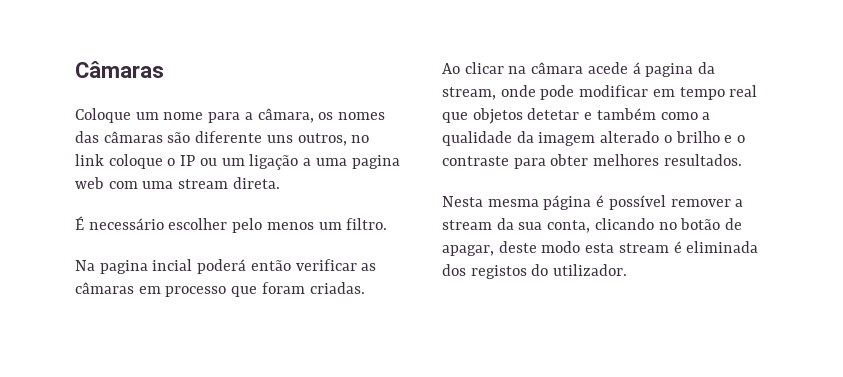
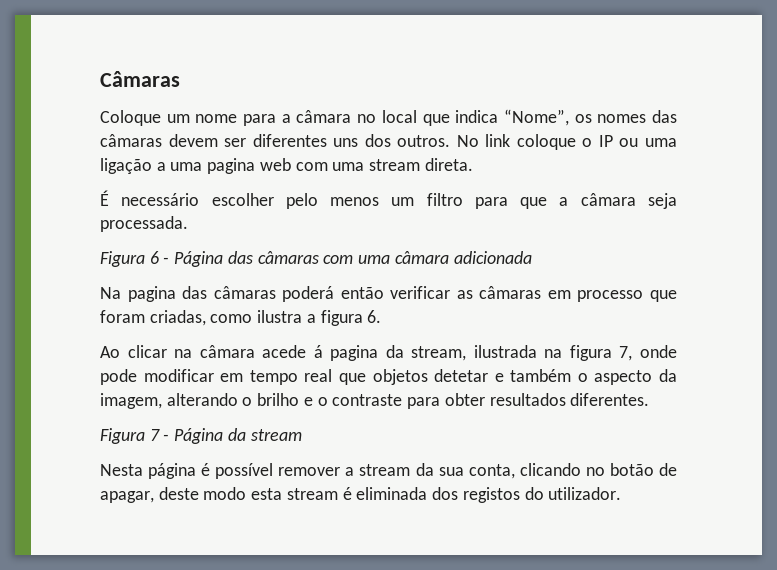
[257,108,386,123] [75,131,370,146] câmara, os nomes das câmaras são diferente uns outros, no -> [296,109,677,126] [100,134,479,147] câmara no local que indica “Nome”, os nomes das câmaras devem ser diferentes uns dos outros. No
[221,158,245,166] um -> [645,138,678,147] uma
[346,218,388,230] filtro. -> [426,193,677,209] [100,216,188,232] [100,251,532,267] filtro para que a câmara seja processada. // Figura 6 - Página das câmaras com uma câmara adicionada
[152,259,193,271] incial -> [182,286,276,299] das câmaras
[309,282,365,294] criadas. -> [149,310,382,326] criadas, como ilustra a figura 6.
(496, 93) none -> [473,345,633,361] ilustrada na figura 7,
[660,112,711,120] [442,131,660,146] como a qualidade da imagem alterado -> [577,369,677,385] [100,393,238,409] o aspecto da imagem, alterando
[593,154,742,166] melhores resultados. -> [489,393,650,406] [100,428,302,444] resultados diferentes. // Figura 7 - Página da stream
[487,199,539,207] mesma -> (143, 470) none

